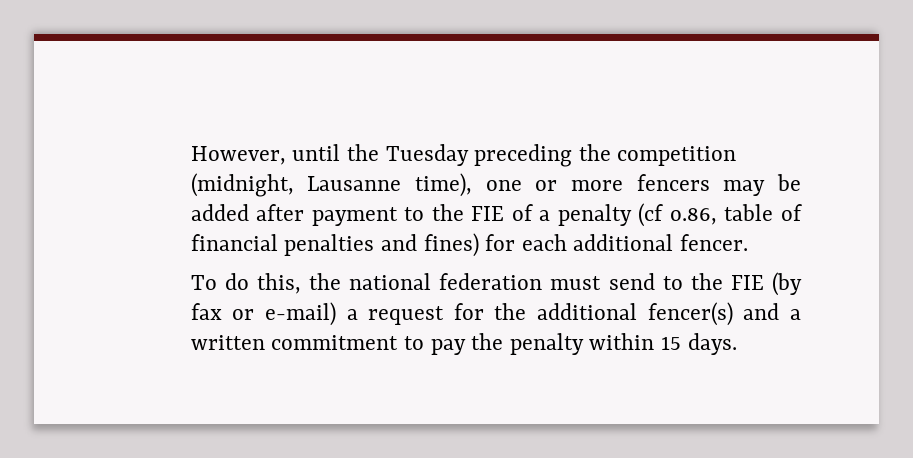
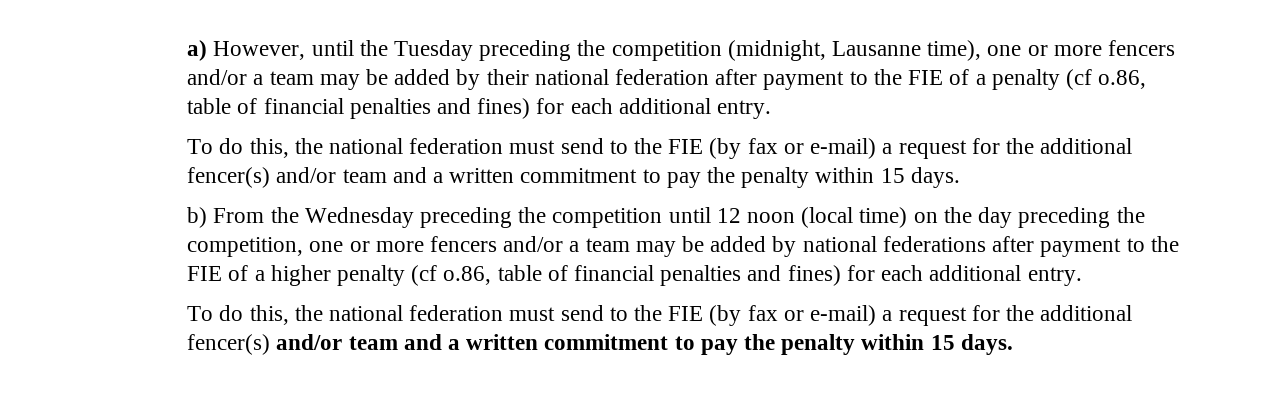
(190, 155) none -> [187,40,208,61] a)
[723,174,801,196] [190,204,249,221] may be added -> [187,69,710,90] and/or a team may be added by their national federation
[680,234,749,251] fencer. -> [717,100,772,119] entry.
(733, 314) none -> [276,167,387,183] and/or team
(737, 344) none -> [187,207,1145,228] [187,236,1179,257] [187,265,1082,286] [187,305,1133,326] [187,334,1013,355] // b) From the Wednesday preceding the competition until 12 noon (local time) on the day preceding the competition, one or more fencers and/or a team may be added by national federations after payment to the FIE of a higher penalty (cf o.86, table of financial penalties and fines) for each additional entry. // To do this, the national federation must send to the FIE (by fax or e-mail) a request for the additional fencer(s) and/or team and a written commitment to pay the penalty within 15 days.

